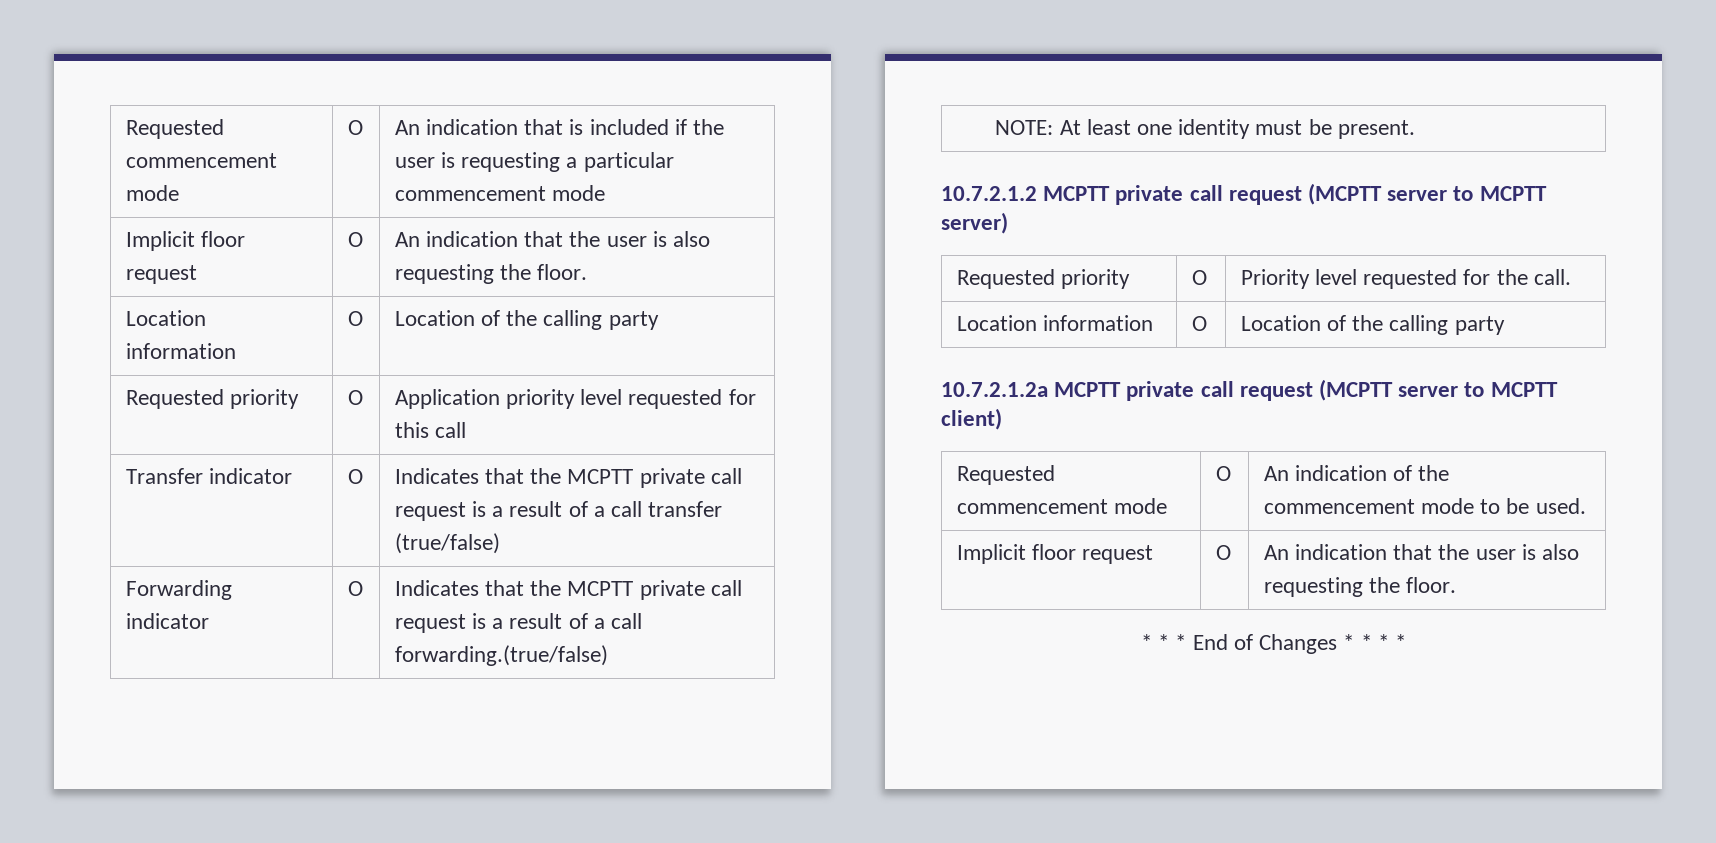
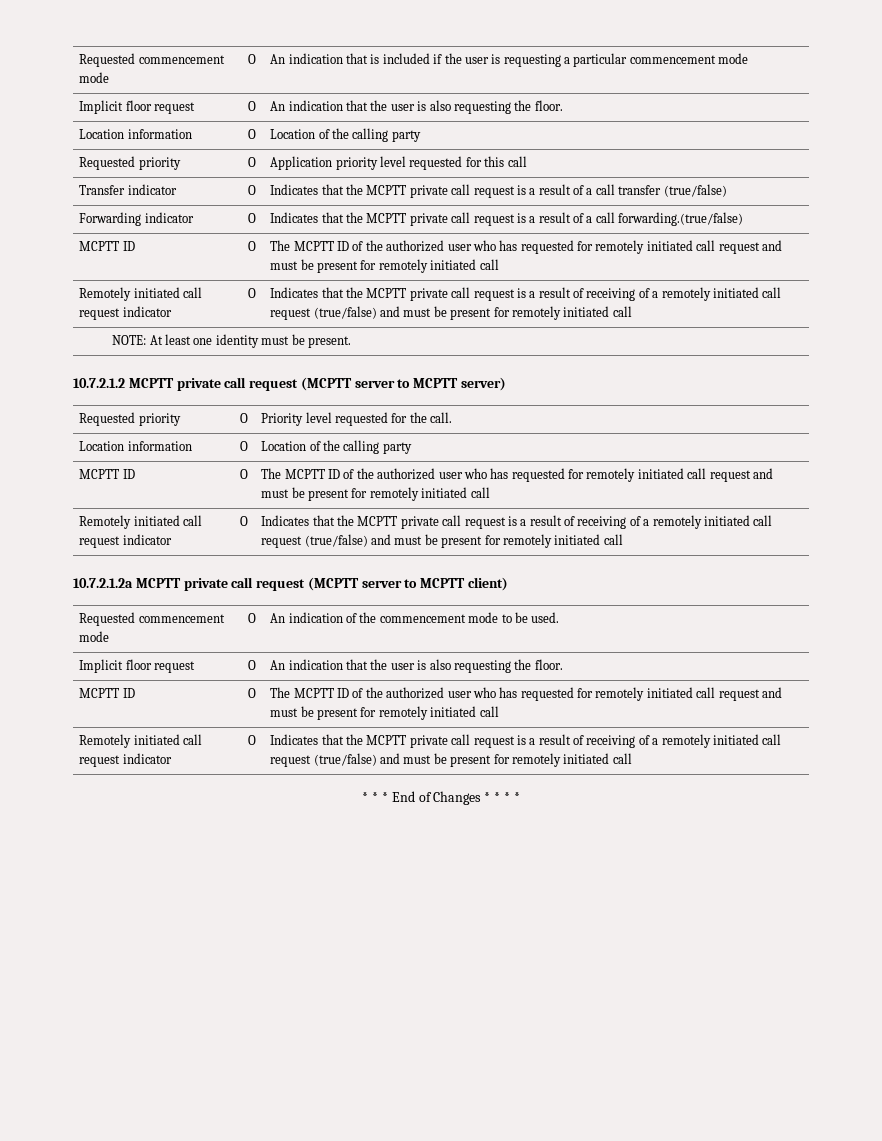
(608, 655) none -> [79,241,135,251] [248,241,257,251] [270,240,782,254] [270,259,499,273] [79,287,203,301] [79,306,172,320] [248,288,257,298] [270,287,782,301] [270,306,632,320] // MCPTT ID | O | The MCPTT ID of the authorized user who has requested for remotely initiated call request and must be present for remotely initiated call // Remotely initiated call request indicator | O | Indicates that the MCPTT private call request is a result of receiving of a remotely initiated call request (true/false) and must be present for remotely initiated call
(1505, 325) none -> [79,469,135,479] [240,469,249,479] [261,468,773,482] [261,487,490,501] [79,515,203,529] [79,534,172,548] [240,516,249,526] [261,515,773,529] [261,534,623,548] // MCPTT ID | O | The MCPTT ID of the authorized user who has requested for remotely initiated call request and must be present for remotely initiated call // Remotely initiated call request indicator | O | Indicates that the MCPTT private call request is a result of receiving of a remotely initiated call request (true/false) and must be present for remotely initiated call
(1457, 585) none -> [79,688,135,698] [248,688,257,698] [270,687,782,701] [270,706,499,720] [79,734,203,748] [79,753,172,767] [248,735,257,745] [270,734,782,748] [270,753,632,767] // MCPTT ID | O | The MCPTT ID of the authorized user who has requested for remotely initiated call request and must be present for remotely initiated call // Remotely initiated call request indicator | O | Indicates that the MCPTT private call request is a result of receiving of a remotely initiated call request (true/false) and must be present for remotely initiated call

